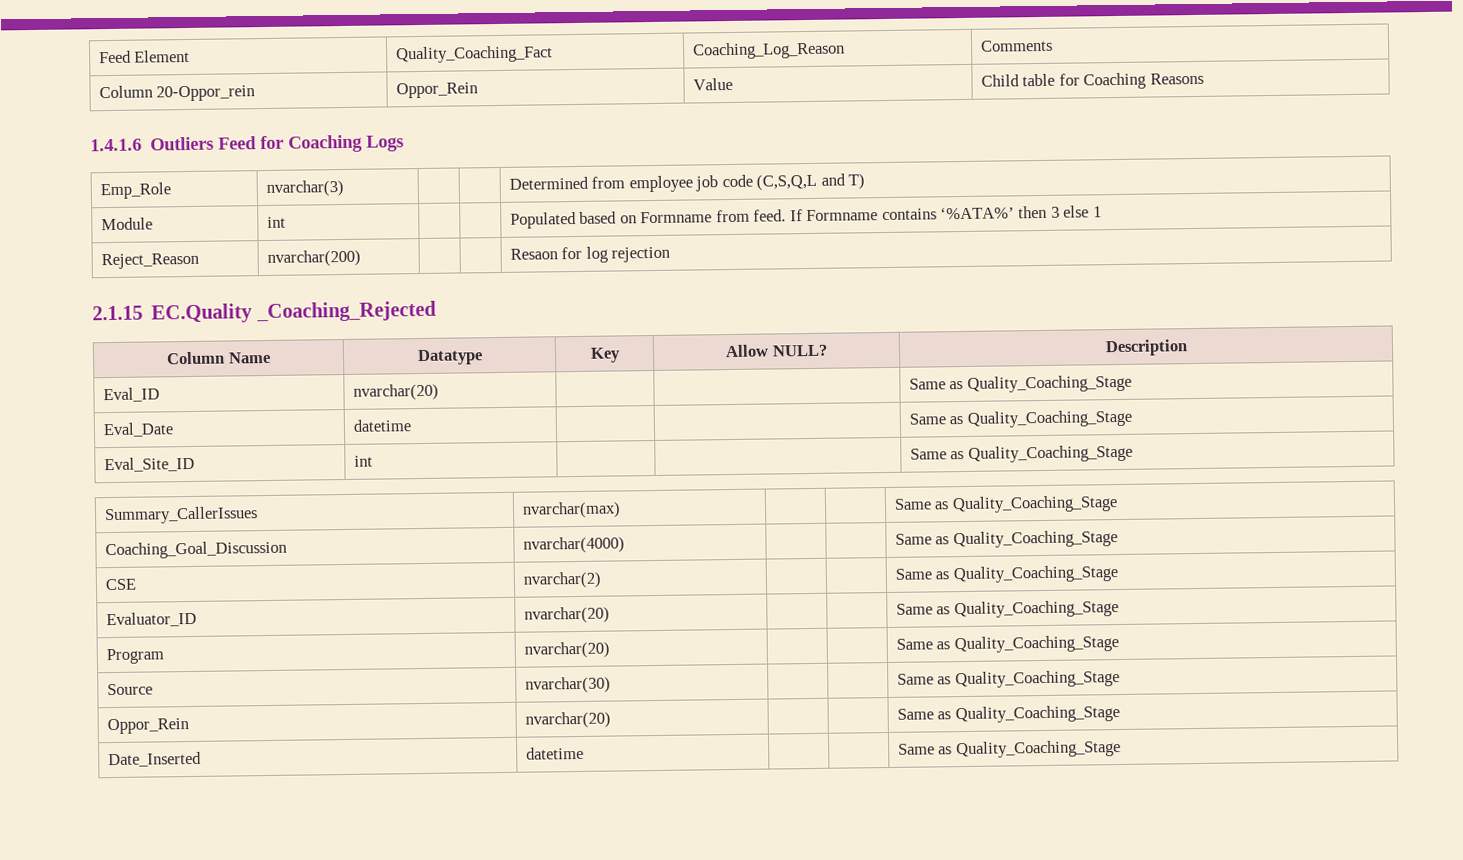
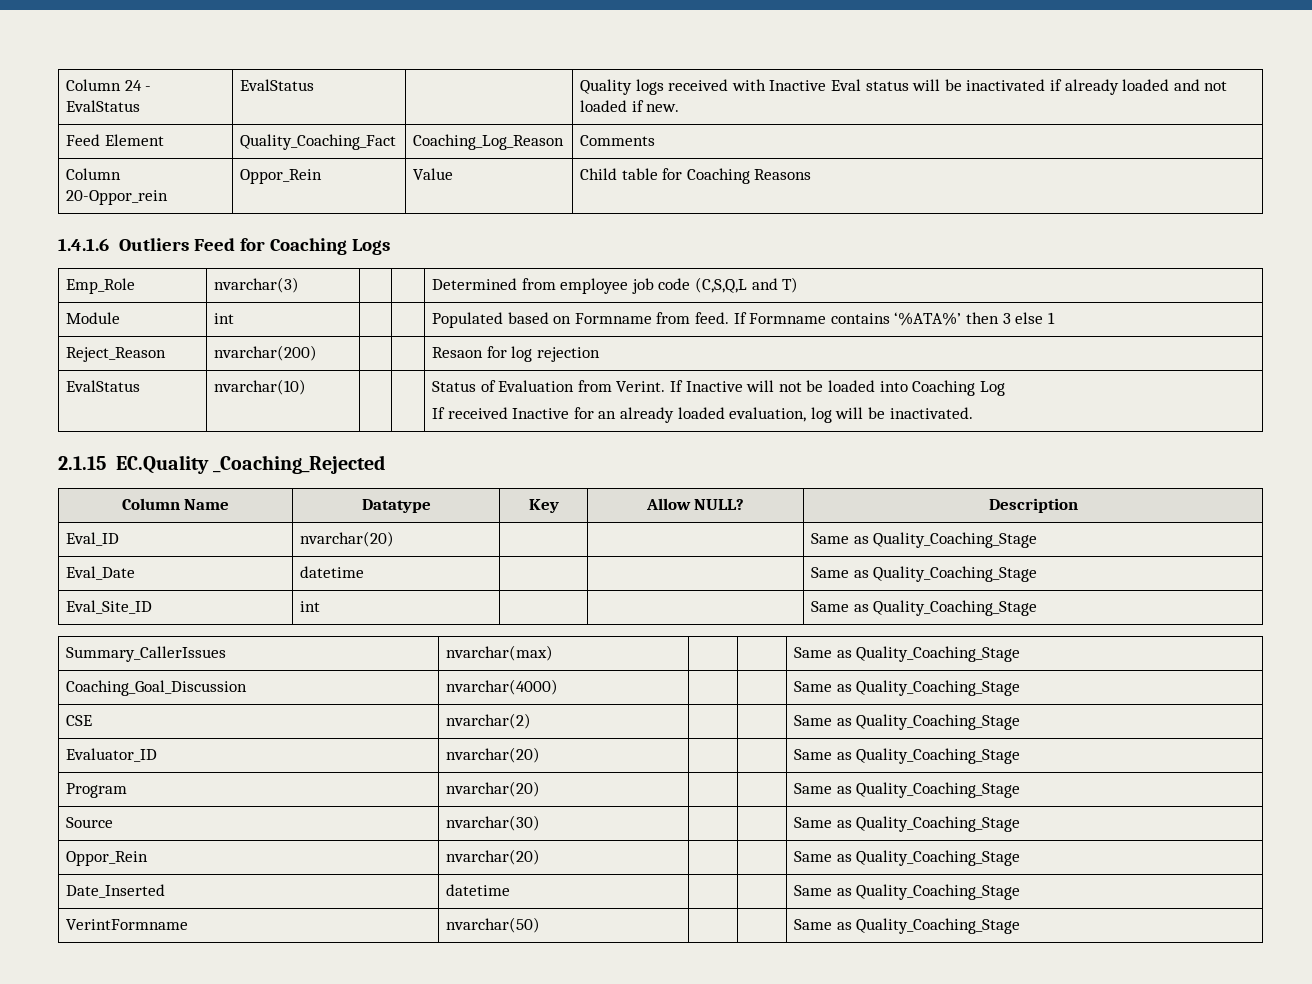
(98, 57) none -> [66,79,152,91] [66,100,141,112] [240,79,315,91] [580,79,1228,95] [580,100,680,112] Column 24 - EvalStatus | EvalStatus | | Quality logs received with Inactive Eval status will be inactivated if already loaded and not loaded if new. //
(671, 254) none -> [66,380,141,392] [214,379,307,395] [432,380,1005,396] [432,407,973,423] // EvalStatus | nvarchar(10) | | | Status of Evaluation from Verint. If Inactive will not be loaded into Coaching Log // If received Inactive for an already loaded evaluation, log will be inactivated.
(1121, 749) none -> [66,919,189,930] [446,917,541,933] [794,918,1021,934] // VerintFormname | nvarchar(50) | | | Same as Quality_Coaching_Stage

